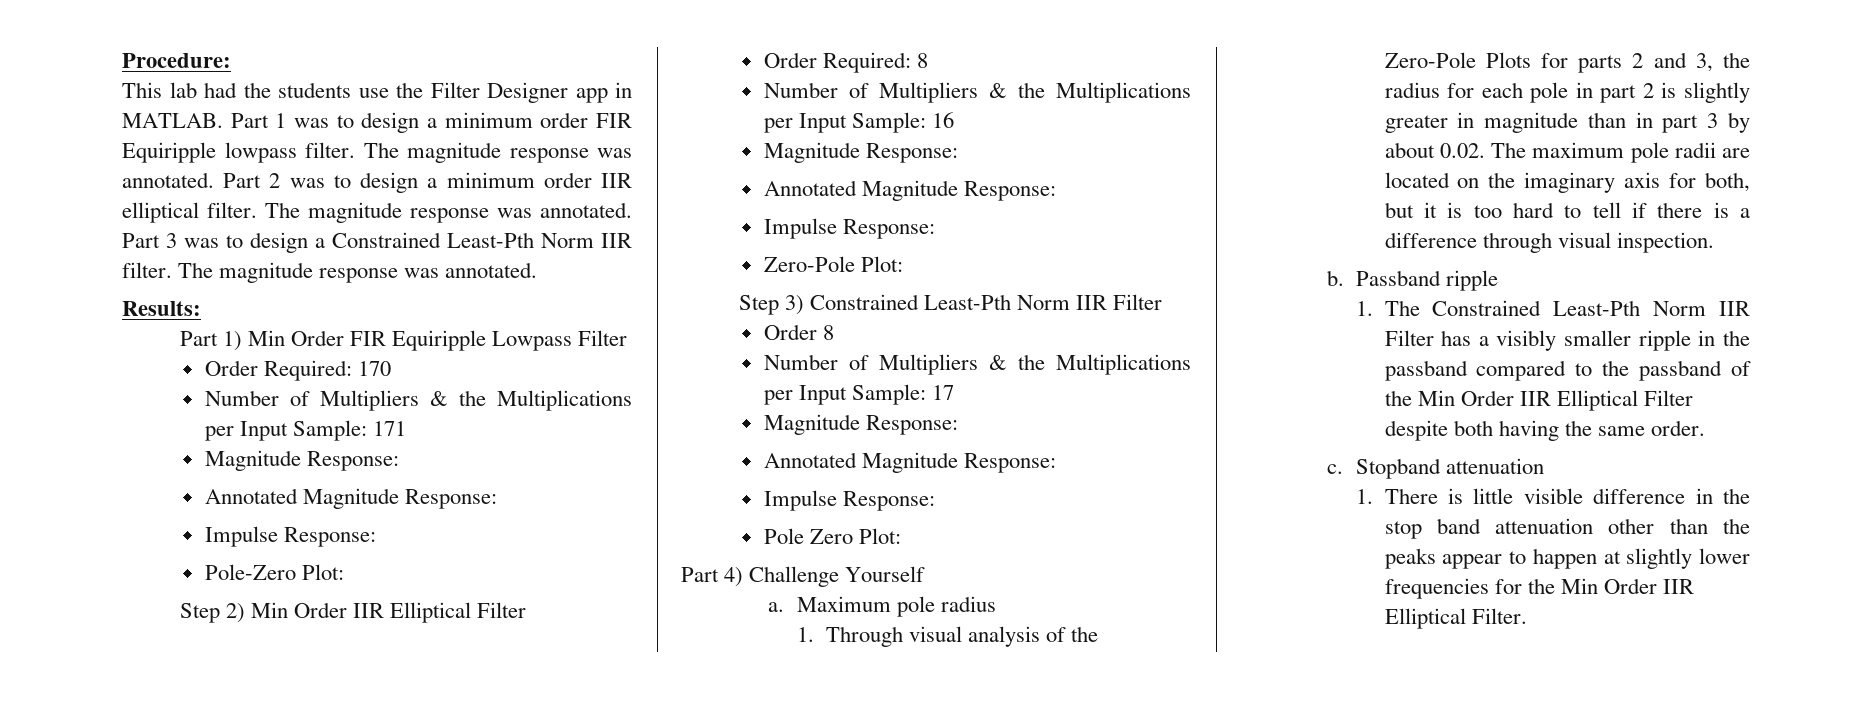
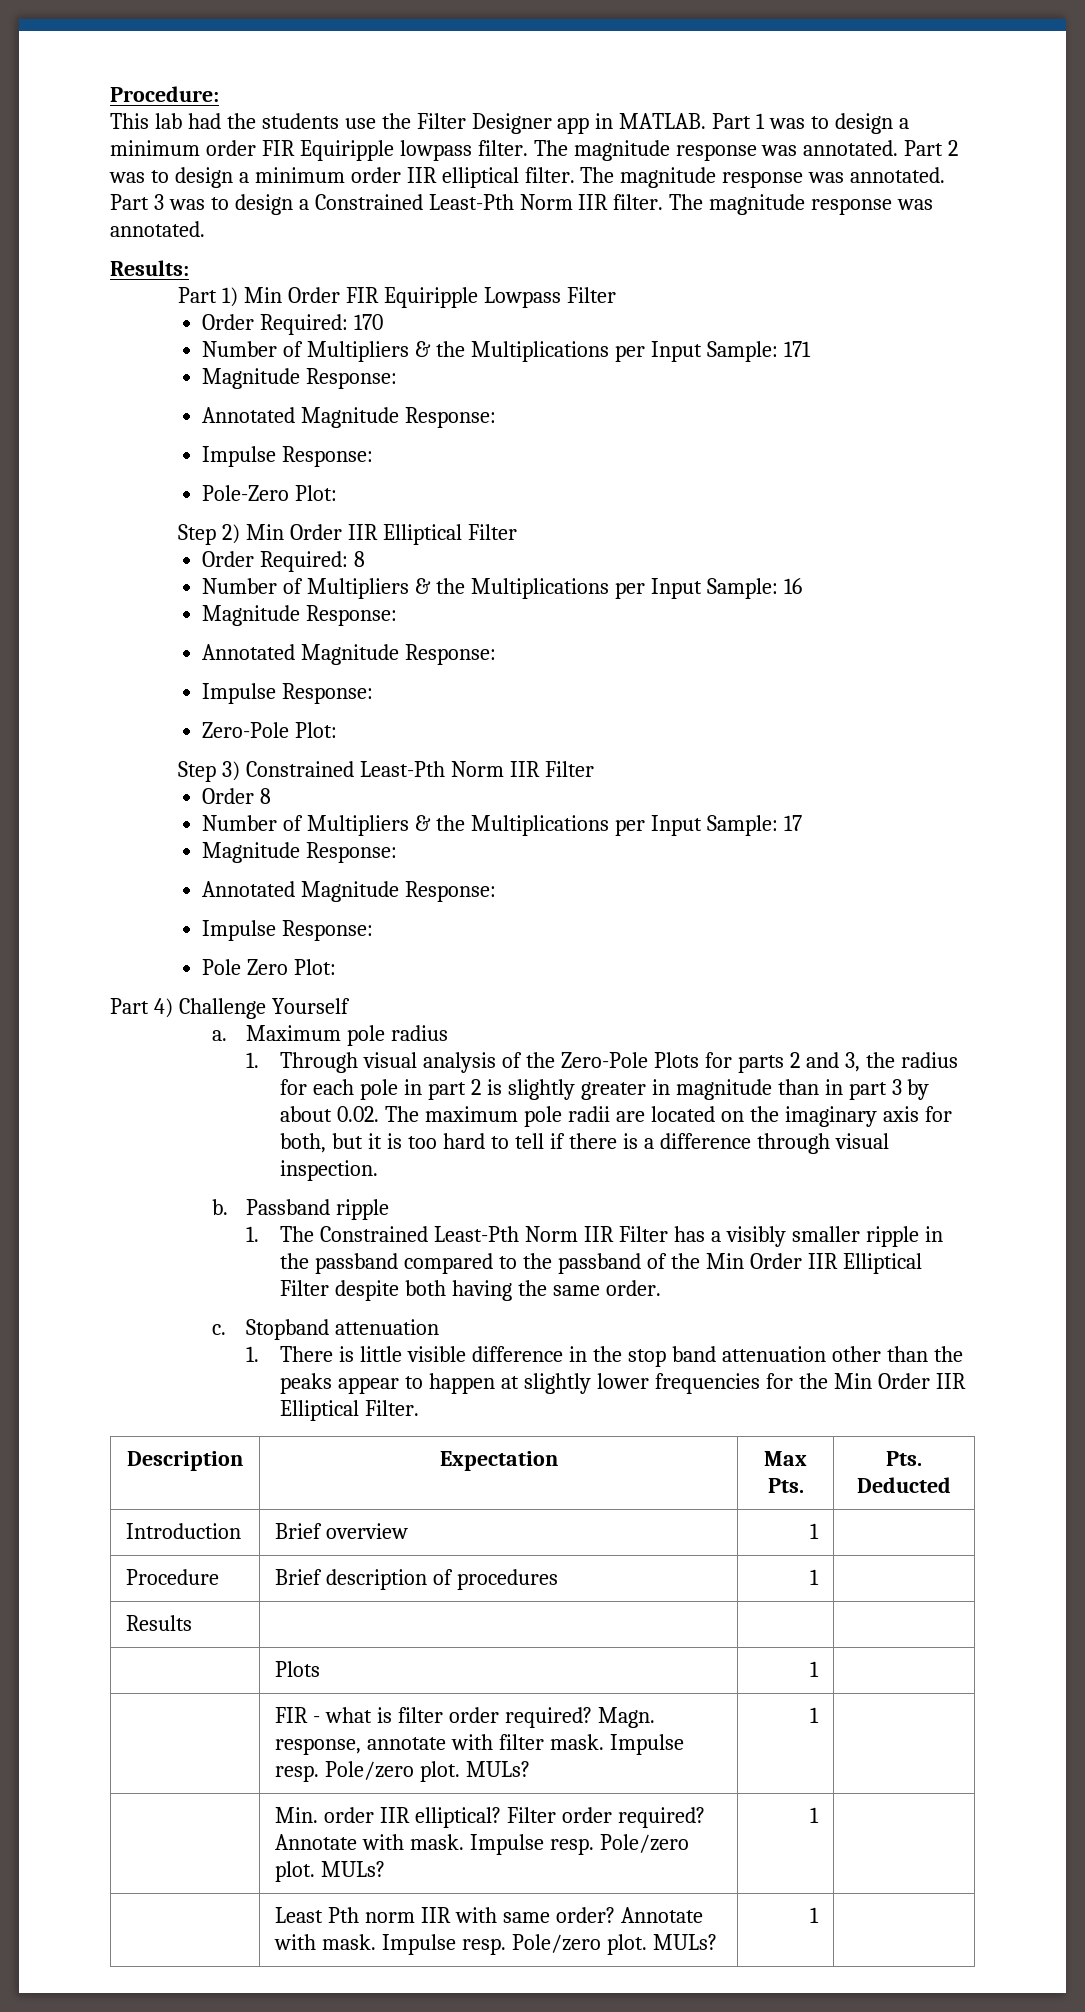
(1527, 616) none -> [127,1451,243,1471] [439,1451,558,1471] [764,1451,807,1466] [767,1478,804,1493] [886,1451,922,1466] [857,1477,951,1493] [126,1523,242,1539] [275,1523,409,1539] [809,1523,819,1539] [126,1569,220,1585] [275,1569,559,1590] [809,1569,819,1585] [126,1615,193,1631] [275,1661,321,1677] [809,1661,819,1677] [275,1707,655,1728] [275,1734,684,1755] [275,1761,531,1782] [809,1707,819,1723] [275,1807,705,1828] [275,1834,689,1855] [275,1861,386,1882] [809,1807,819,1823] [275,1907,703,1923] [274,1934,717,1955] [809,1907,819,1923] // Description | Expectation | Max Pts. | Pts. Deducted // Introduction | Brief overview | 1 | // Procedure | Brief description of procedures | 1 | // Results | | | // | Plots | 1 | // | FIR - what is filter order required? Magn. response, annotate with filter mask. Impulse resp. Pole/zero plot. MULs? | 1 | // | Min. order IIR elliptical? Filter order required? Annotate with mask. Impulse resp. Pole/zero plot. MULs? | 1 | // | Least Pth norm IIR with same order? Annotate with mask. Impulse resp. Pole/zero plot. MULs? | 1 |

